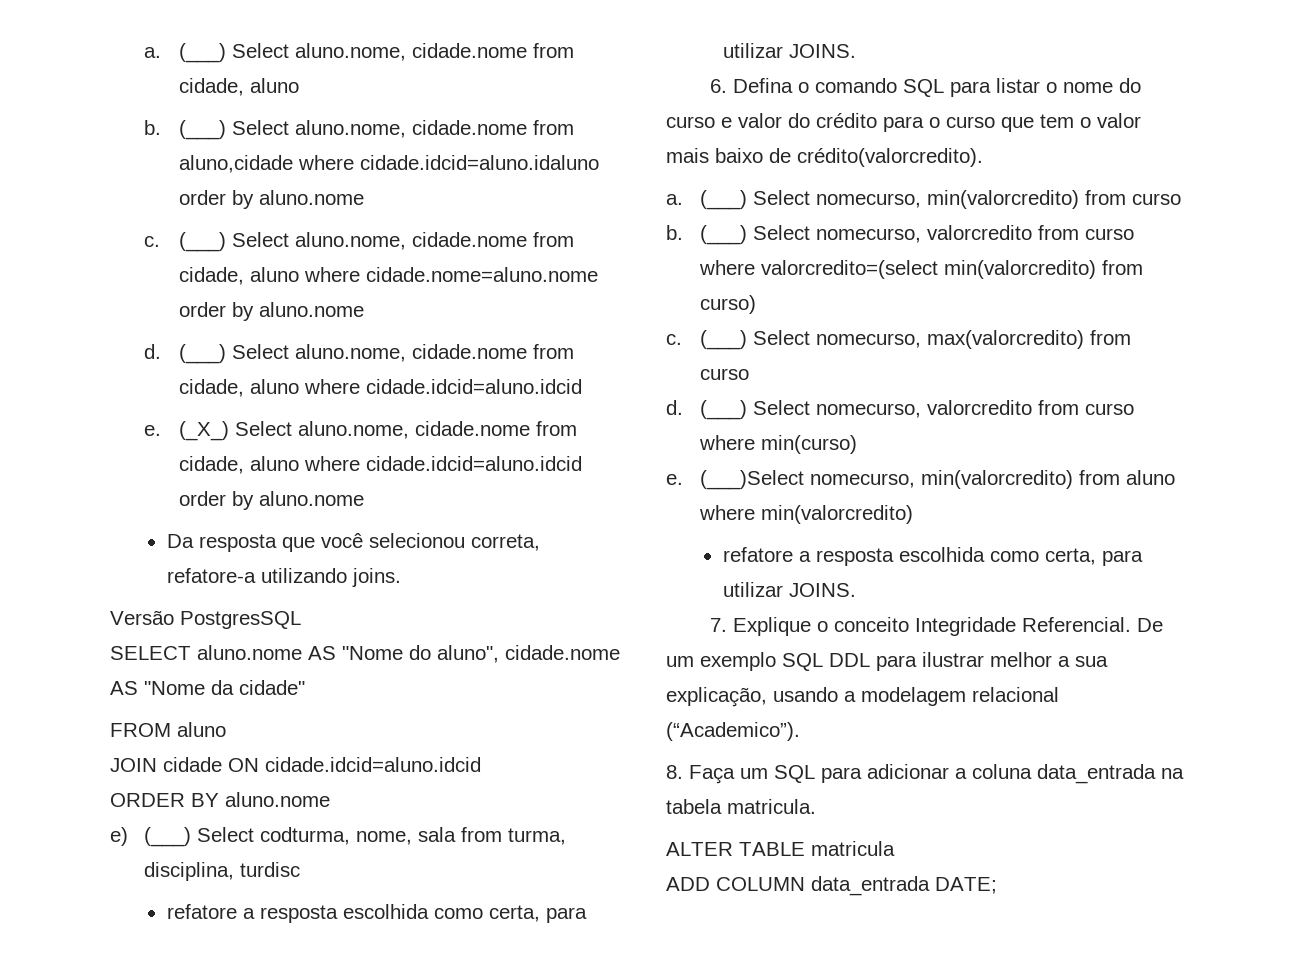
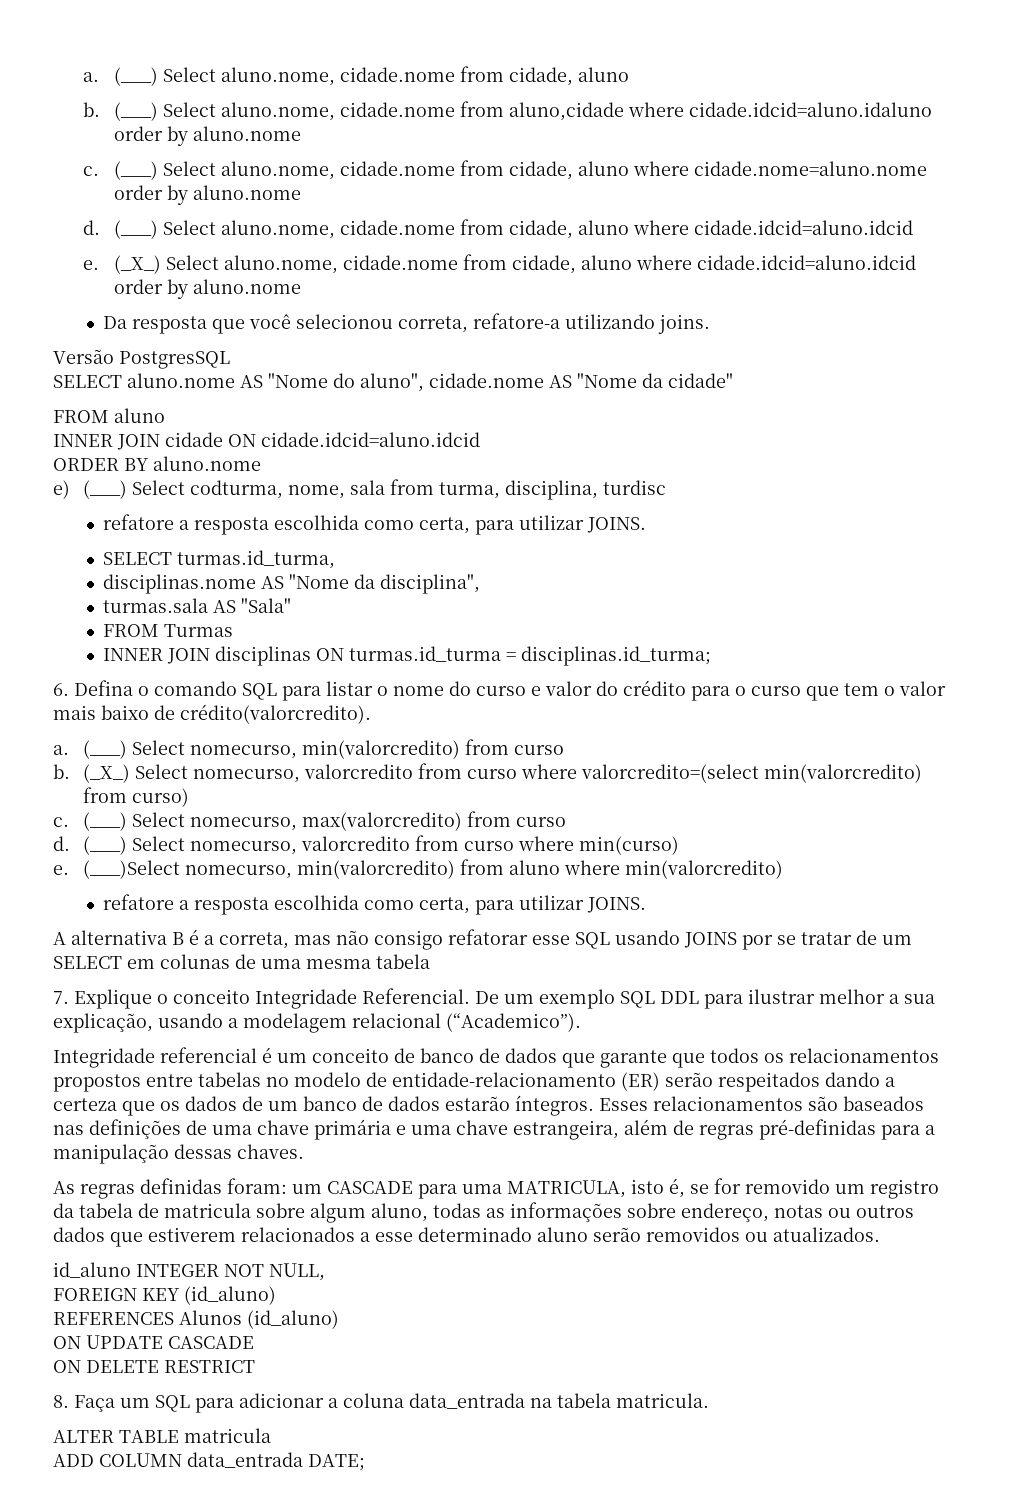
(226, 729) none -> [53,434,113,447] INNER
(856, 51) none -> [103,550,336,569] [103,574,481,594] [103,598,292,613] [103,624,234,637] [103,646,712,666] // SELECT turmas.id_turma, // disciplinas.nome AS "Nome da disciplina", // turmas.sala AS "Sala" // FROM Turmas // INNER JOIN disciplinas ON turmas.id_turma = disciplinas.id_turma;
[700,225,748,245] (___) -> [83,764,131,783] (_X_)
(856, 590) none -> [53,929,912,950] [53,954,430,969] // A alternativa B é a correta, mas não consigo refatorar esse SQL usando JOINS por se tratar de um SELECT em colunas de uma mesma tabela
(800, 731) none -> [53,1047,939,1068] [53,1072,895,1092] [53,1095,924,1116] [53,1119,935,1140] [53,1144,304,1164] [53,1178,939,1199] [53,1202,914,1223] [53,1227,880,1247] [53,1262,325,1281] [53,1286,276,1305] [53,1310,339,1329] [53,1335,254,1349] [53,1360,255,1373] // Integridade referencial é um conceito de banco de dados que garante que todos os relacionamentos propostos entre tabelas no modelo de entidade-relacionamento (ER) serão respeitados dando a certeza que os dados de um banco de dados estarão íntegros. Esses relacionamentos são baseados nas definições de uma chave primária e uma chave estrangeira, além de regras pré-definidas para a manipulação dessas chaves. // As regras definidas foram: um CASCADE para uma MATRICULA, isto é, se for removido um registro da tabela de matricula sobre algum aluno, todas as informações sobre endereço, notas ou outros dados que estiverem relacionados a esse determinado aluno serão removidos ou atualizados. // id_aluno INTEGER NOT NULL, // FOREIGN KEY (id_aluno) // REFERENCES Alunos (id_aluno) // ON UPDATE CASCADE // ON DELETE RESTRICT

